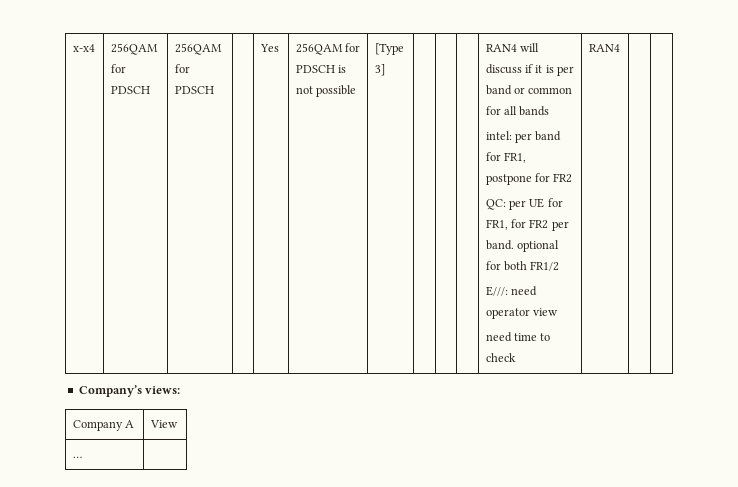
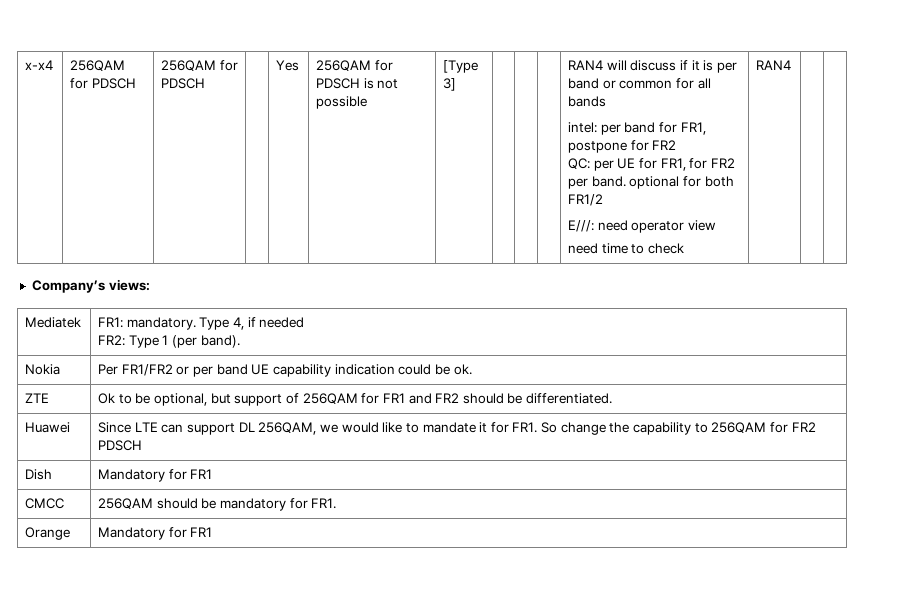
[72,420,135,431] [149,420,178,428] [72,456,82,458] Company A | View // … | -> [25,317,82,328] [98,317,305,330] [98,335,240,348] [25,364,61,375] [98,364,472,377] [25,393,50,403] [98,393,613,406] [25,422,71,433] [98,422,816,435] [98,440,143,451] [25,469,53,480] [98,469,213,482] [25,498,65,509] [98,498,337,511] [25,527,71,540] [98,527,213,540] Mediatek | FR1: mandatory. Type 4, if needed // FR2: Type 1 (per band). // Nokia | Per FR1/FR2 or per band UE capability indication could be ok. // ZTE | Ok to be optional, but support of 256QAM for FR1 and FR2 should be differentiated. // Huawei | Since LTE can support DL 256QAM, we would like to mandate it for FR1. So change the capability to 256QAM for FR2 PDSCH // Dish | Mandatory for FR1 // CMCC | 256QAM should be mandatory for FR1. // Orange | Mandatory for FR1

